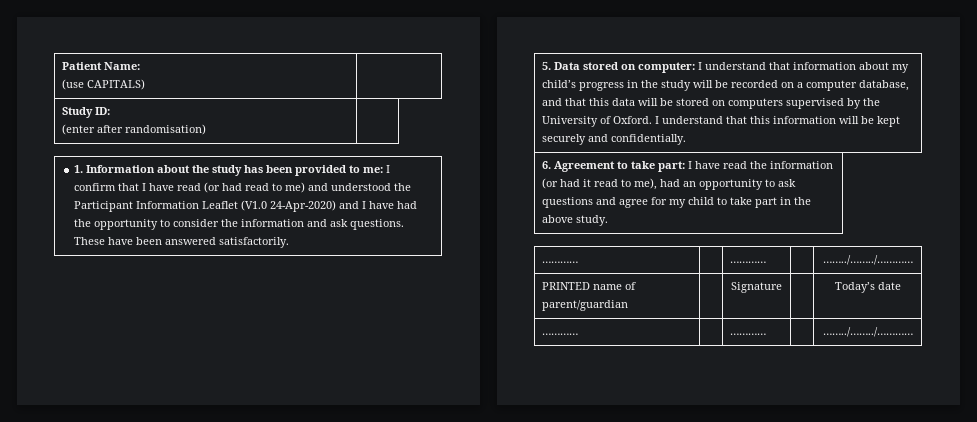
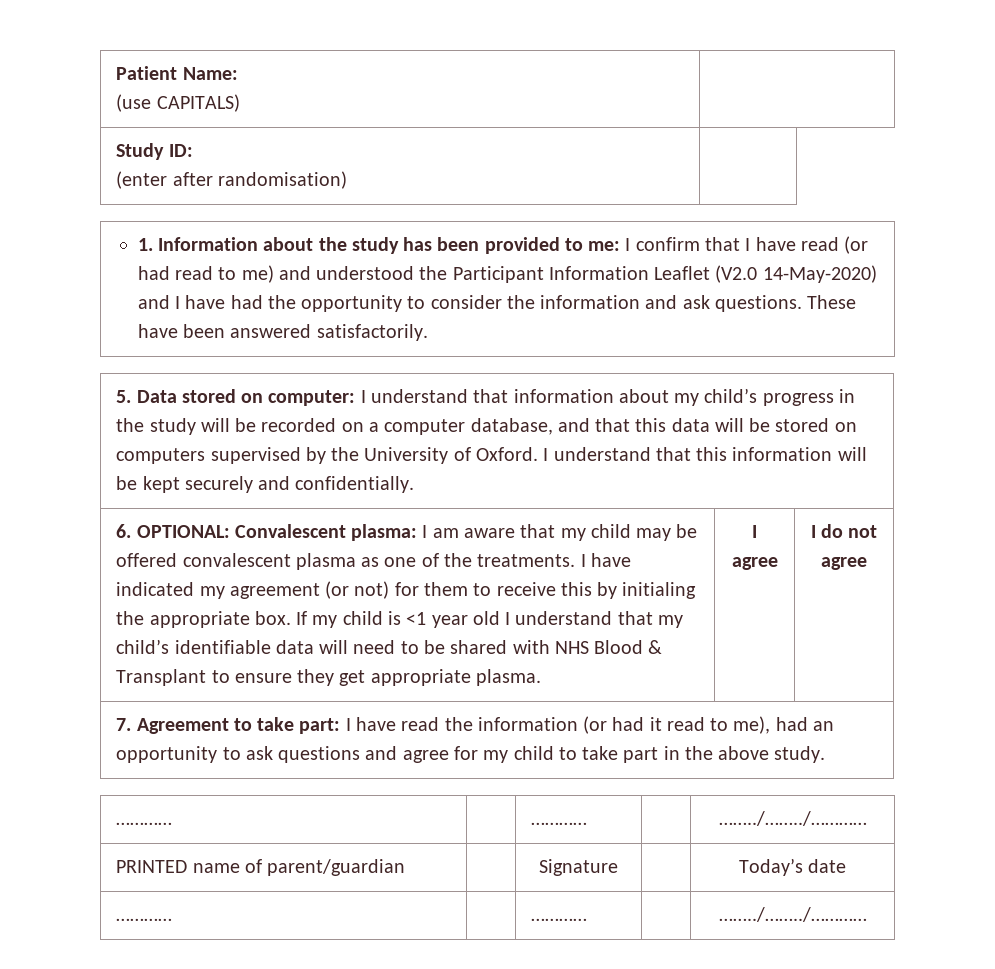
[241,200,337,212] (V1.0 24-Apr-2020) -> [715,265,877,283] (V2.0 14-May-2020)
(552, 165) none -> [136,524,698,541] [116,553,631,570] [116,581,697,599] [116,611,683,628] [116,639,663,654] [116,669,541,686] [752,525,757,538] [731,557,778,570] [810,524,878,538] [821,557,867,570] [116,718,132,731] OPTIONAL: Convalescent plasma: I am aware that my child may be offered convalescent plasma as one of the treatments. I have indicated my agreement (or not) for them to receive this by initialing the appropriate box. If my child is <1 year old I understand that my child’s identifiable data will need to be shared with NHS Blood & Transplant to ensure they get appropriate plasma. | I agree | I do not agree // 7.

